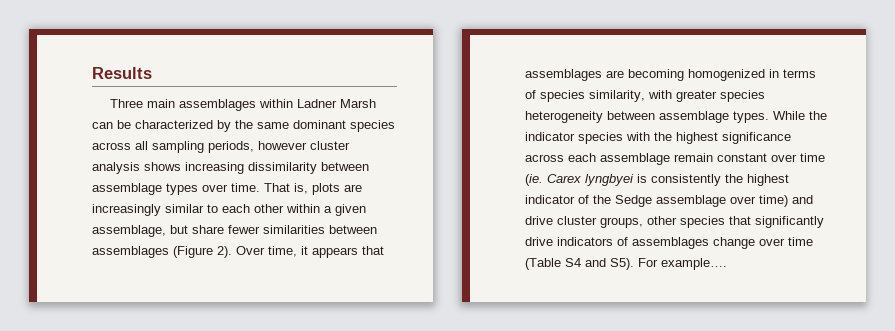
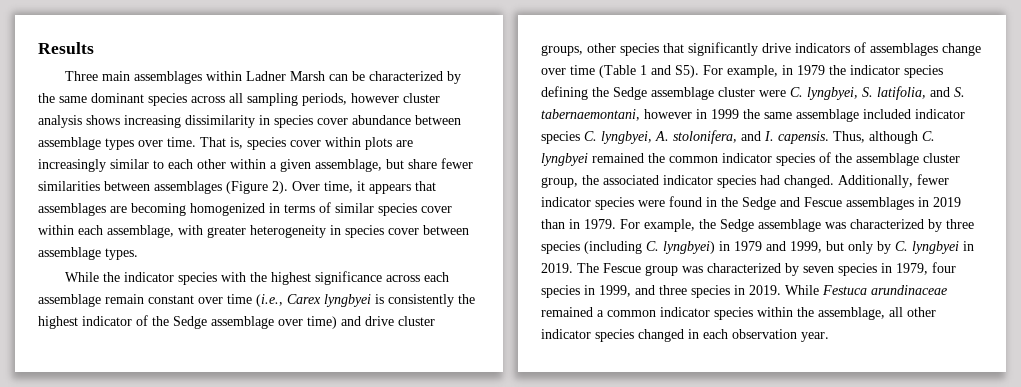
(317, 168) none -> [259,115,411,128] in species cover abundance
(308, 188) none -> [247,137,361,150] species cover within
[540,90,765,102] [525,111,603,123] species similarity, with greater species heterogeneity -> [335,203,452,216] [38,225,419,238] similar species cover within each assemblage, with greater heterogeneity in species cover
(769, 117) none -> (138, 254) //
[525,174,543,186] (ie. -> [256,294,283,307] (i.e.,
[565,258,581,267] S4 -> [640,65,647,75] 1
[661,258,727,270] example…. -> [727,65,943,78] [541,86,965,100] [541,109,965,122] [541,130,935,144] [541,152,960,166] [541,174,949,188] [541,196,961,210] [541,219,974,232] [541,241,974,254] [541,262,956,276] [541,285,947,298] [541,307,936,320] [541,329,829,342] example, in 1979 the indicator species defining the Sedge assemblage cluster were C. lyngbyei, S. latifolia, and S. tabernaemontani, however in 1999 the same assemblage included indicator species C. lyngbyei, A. stolonifera, and I. capensis. Thus, although C. lyngbyei remained the common indicator species of the assemblage cluster group, the associated indicator species had changed. Additionally, fewer indicator species were found in the Sedge and Fescue assemblages in 2019 than in 1979. For example, the Sedge assemblage was characterized by three species (including C. lyngbyei) in 1979 and 1999, but only by C. lyngbyei in 2019. The Fescue group was characterized by seven species in 1979, four species in 1999, and three species in 2019. While Festuca arundinaceae remained a common indicator species within the assemblage, all other indicator species changed in each observation year.

